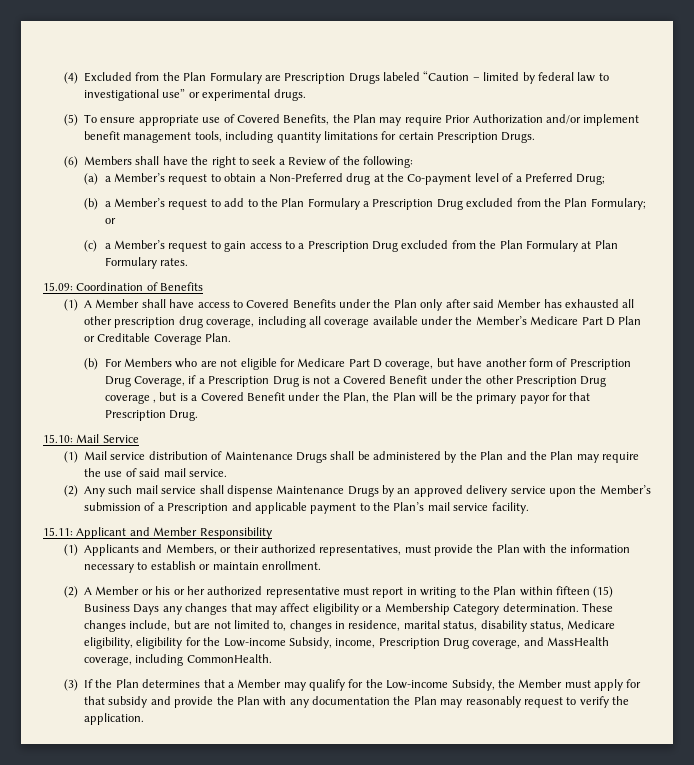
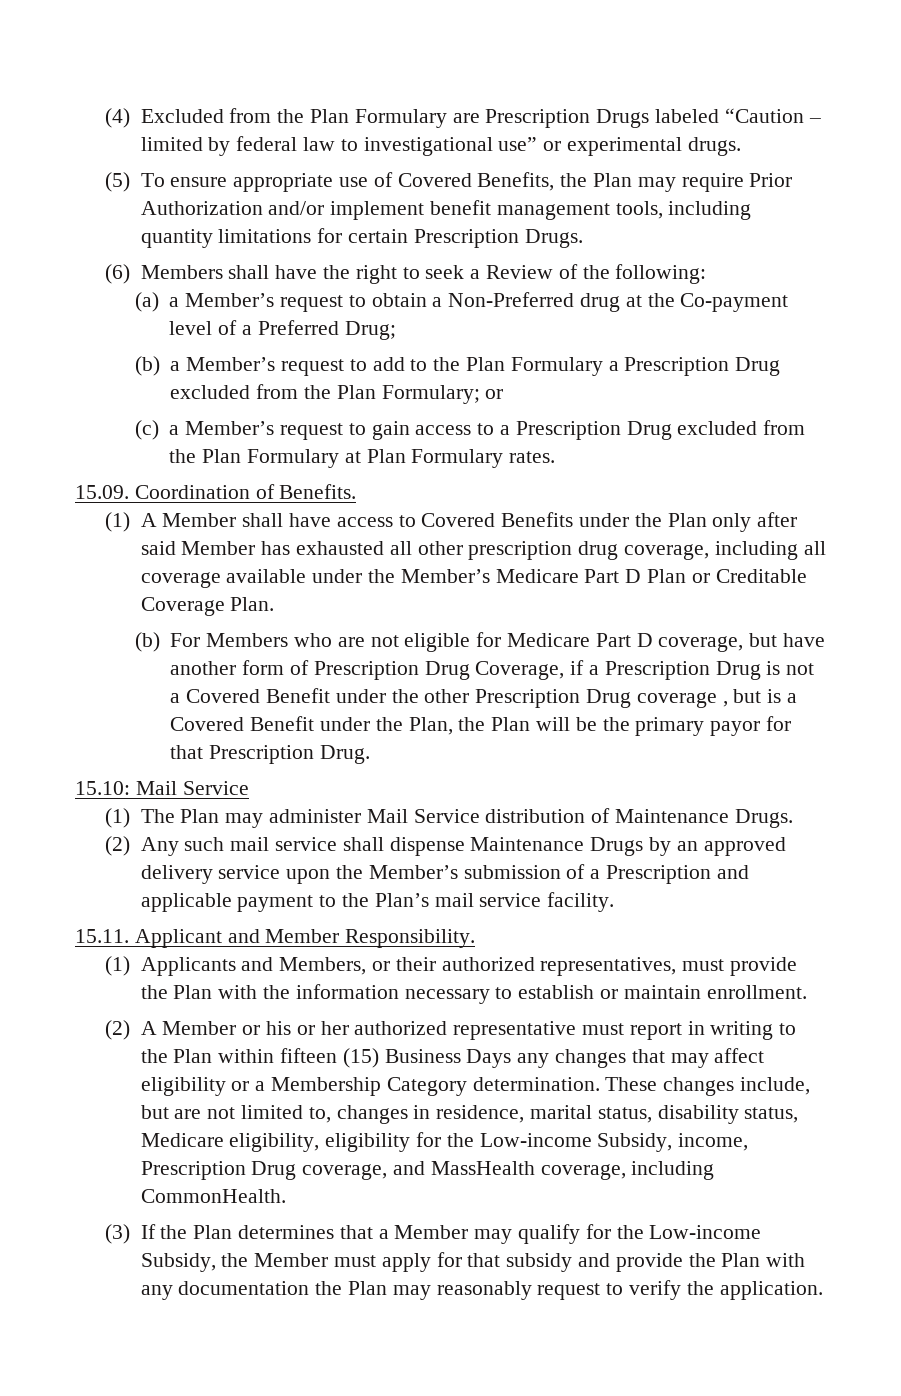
[43,282,73,291] 15.09: -> [75,485,129,499] 15.09.
[160,282,204,291] Benefits -> [279,484,357,499] Benefits.
[84,451,640,463] [84,468,227,477] Mail service distribution of Maintenance Drugs shall be administered by the Plan and the Plan may require the use of said mail service. -> [140,808,793,828] The Plan may administer Mail Service distribution of Maintenance Drugs.
[43,527,73,536] 15.11: -> [75,929,129,943] 15.11.
[199,527,272,539] Responsibility -> [345,929,476,948] Responsibility.

